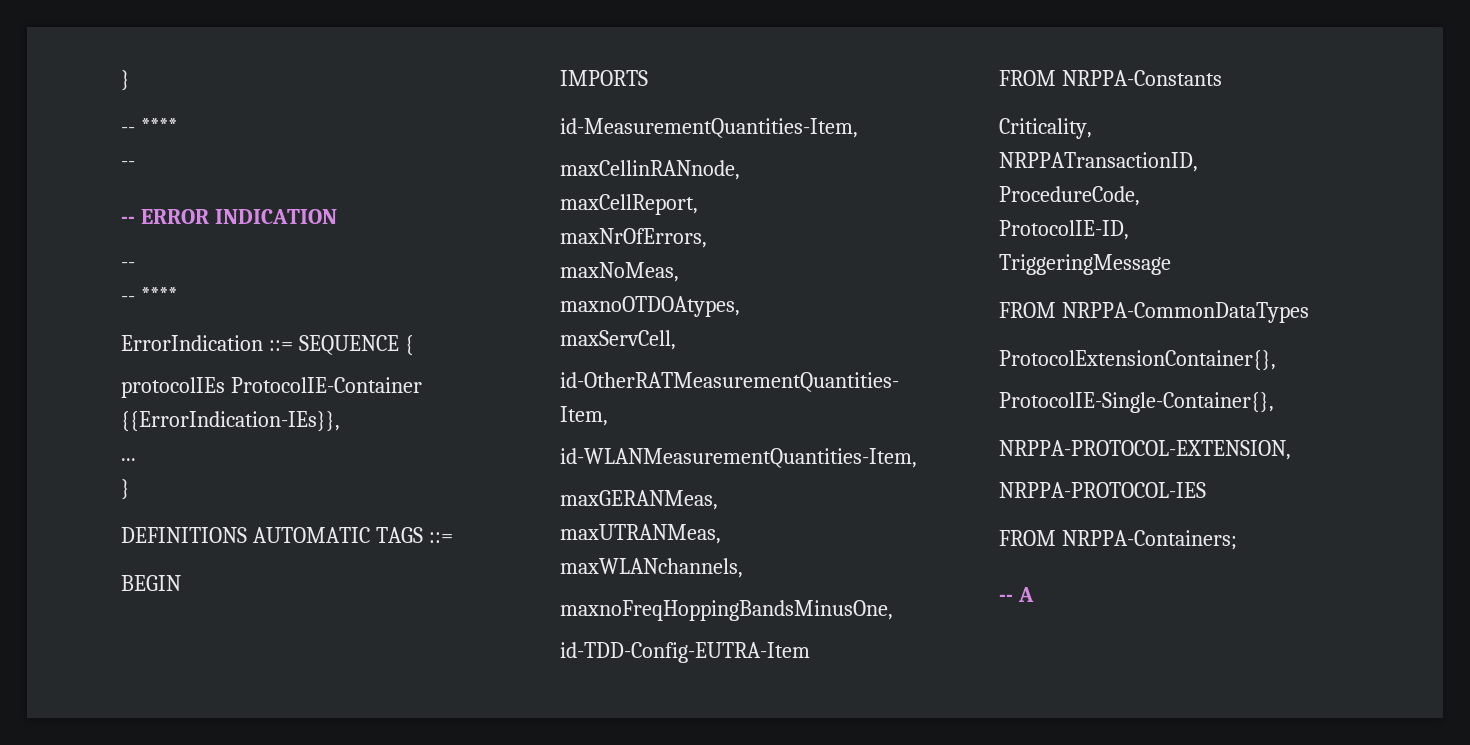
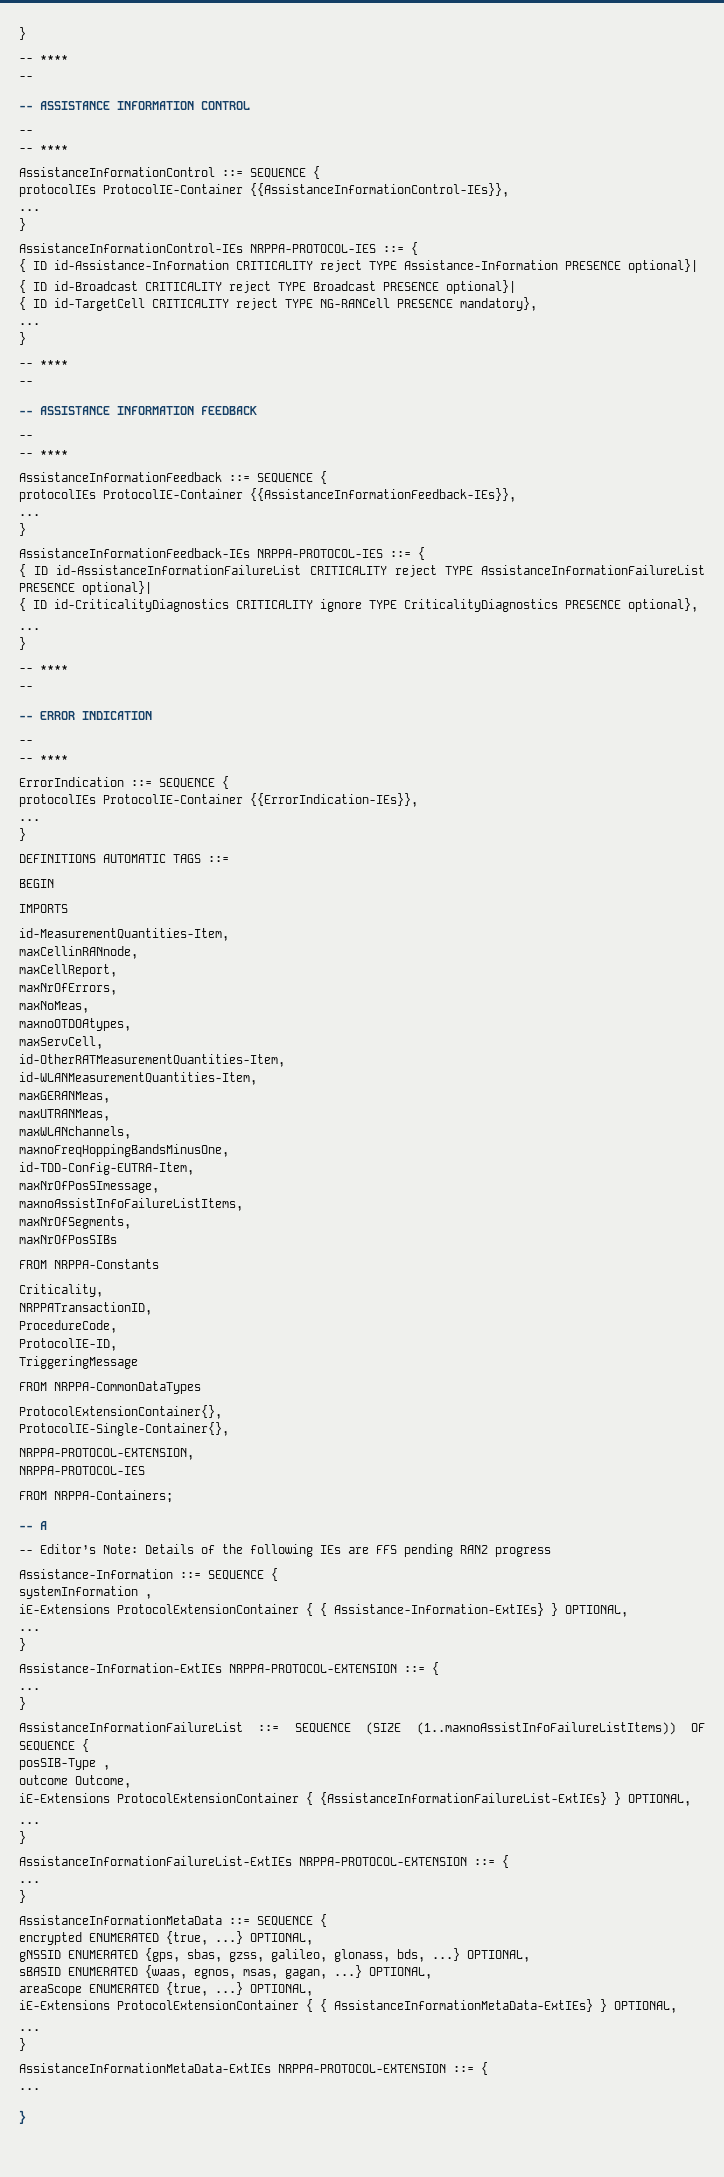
[121,70,130,91] [121,118,177,134] [121,161,135,168] } // -- **** // -- -> [19,27,26,40] [19,55,68,62] [19,76,33,80] [19,101,250,110] [19,130,33,134] [19,145,68,152] [19,166,320,179] [19,183,509,197] [19,209,40,211] [19,218,26,231] [19,242,418,255] [19,259,698,273] [19,280,516,294] [19,297,537,311] [19,323,40,325] [19,332,26,345] [19,360,68,367] [19,381,33,385] [19,406,257,415] [19,435,33,439] [19,450,68,457] [19,471,327,484] [19,488,516,502] [19,514,40,516] [19,523,26,536] [19,547,425,560] [19,564,705,577] [19,581,152,595] [19,598,698,612] [19,628,40,630] [19,637,26,650] [19,665,68,672] [19,686,33,690] } // -- **** // -- // -- ASSISTANCE INFORMATION CONTROL // -- // -- **** // AssistanceInformationControl ::= SEQUENCE { // protocolIEs ProtocolIE-Container {{AssistanceInformationControl-IEs}}, // ... // } // AssistanceInformationControl-IEs NRPPA-PROTOCOL-IES ::= { // { ID id-Assistance-Information CRITICALITY reject TYPE Assistance-Information PRESENCE optional}| // { ID id-Broadcast CRITICALITY reject TYPE Broadcast PRESENCE optional}| // { ID id-TargetCell CRITICALITY reject TYPE NG-RANCell PRESENCE mandatory}, // ... // } // -- **** // -- // -- ASSISTANCE INFORMATION FEEDBACK // -- // -- **** // AssistanceInformationFeedback ::= SEQUENCE { // protocolIEs ProtocolIE-Container {{AssistanceInformationFeedback-IEs}}, // ... // } // AssistanceInformationFeedback-IEs NRPPA-PROTOCOL-IES ::= { // { ID id-AssistanceInformationFailureList CRITICALITY reject TYPE AssistanceInformationFailureList PRESENCE optional}| // { ID id-CriticalityDiagnostics CRITICALITY ignore TYPE CriticalityDiagnostics PRESENCE optional}, // ... // } // -- **** // --
[560,642,810,663] id-TDD-Config-EUTRA-Item -> [19,1162,194,1175] [19,1181,159,1193] [19,1198,243,1211] [19,1216,131,1229] [19,1235,117,1244] id-TDD-Config-EUTRA-Item, // maxNrOfPosSImessage, // maxnoAssistInfoFailureListItems, // maxNrOfSegments, // maxNrOfPosSIBs
(1034, 594) none -> [19,1544,551,1557] [19,1568,278,1581] [19,1586,152,1599] [19,1603,628,1617] [19,1629,40,1631] [19,1638,26,1651] [19,1662,439,1675] [19,1688,40,1690] [19,1697,26,1710] [19,1722,705,1735] [19,1739,89,1752] [19,1758,110,1770] [19,1775,131,1788] [19,1792,691,1806] [19,1822,40,1824] [19,1831,26,1844] [19,1855,509,1868] [19,1881,40,1883] [19,1890,26,1903] [19,1914,327,1927] [19,1931,313,1945] [19,1948,530,1962] [19,1965,432,1979] [19,1982,313,1996] [19,1999,677,2013] [19,2029,40,2031] [19,2038,26,2051] [19,2062,488,2075] [19,2088,40,2090] [19,2110,26,2124] // -- Editor’s Note: Details of the following IEs are FFS pending RAN2 progress // Assistance-Information ::= SEQUENCE { // systemInformation , // iE-Extensions ProtocolExtensionContainer { { Assistance-Information-ExtIEs} } OPTIONAL, // ... // } // Assistance-Information-ExtIEs NRPPA-PROTOCOL-EXTENSION ::= { // ... // } // AssistanceInformationFailureList ::= SEQUENCE (SIZE (1..maxnoAssistInfoFailureListItems)) OF SEQUENCE { // posSIB-Type , // outcome Outcome, // iE-Extensions ProtocolExtensionContainer { {AssistanceInformationFailureList-ExtIEs} } OPTIONAL, // ... // } // AssistanceInformationFailureList-ExtIEs NRPPA-PROTOCOL-EXTENSION ::= { // ... // } // AssistanceInformationMetaData ::= SEQUENCE { // encrypted ENUMERATED {true, ...} OPTIONAL, // gNSSID ENUMERATED {gps, sbas, gzss, galileo, glonass, bds, ...} OPTIONAL, // sBASID ENUMERATED {waas, egnos, msas, gagan, ...} OPTIONAL, // areaScope ENUMERATED {true, ...} OPTIONAL, // iE-Extensions ProtocolExtensionContainer { { AssistanceInformationMetaData-ExtIEs} } OPTIONAL, // ... // } // AssistanceInformationMetaData-ExtIEs NRPPA-PROTOCOL-EXTENSION ::= { // ... // }

